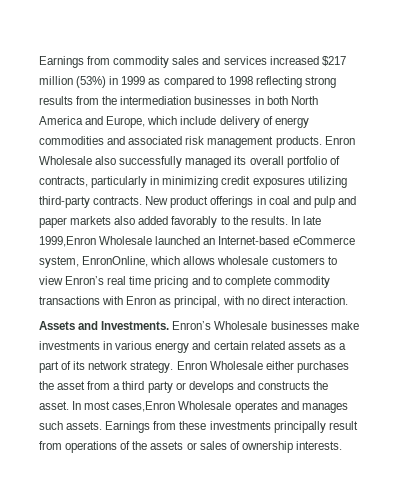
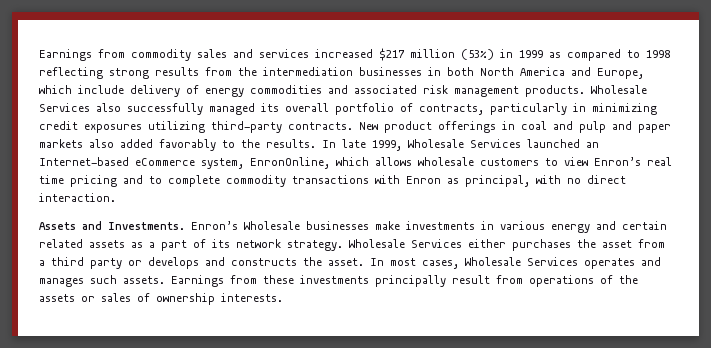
[324,136,355,145] [39,156,92,165] Enron Wholesale -> [591,85,647,94] [39,103,90,112] Wholesale Services
[39,236,153,247] 1999,Enron Wholesale -> [372,139,521,151] 1999, Wholesale Services
[176,361,263,370] Enron Wholesale -> [349,239,462,248] Wholesale Services
[112,401,232,412] cases,Enron Wholesale -> [422,257,578,269] cases, Wholesale Services

